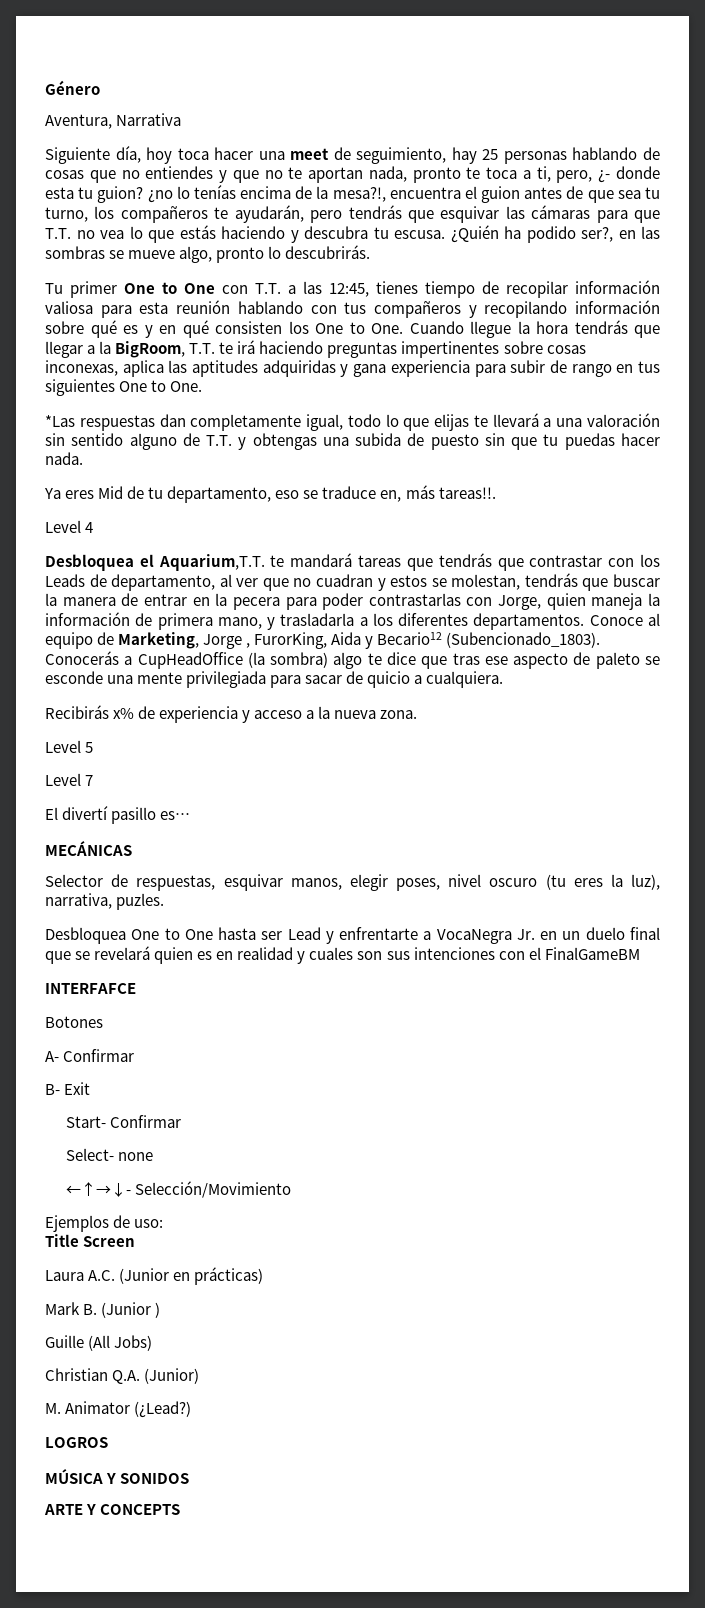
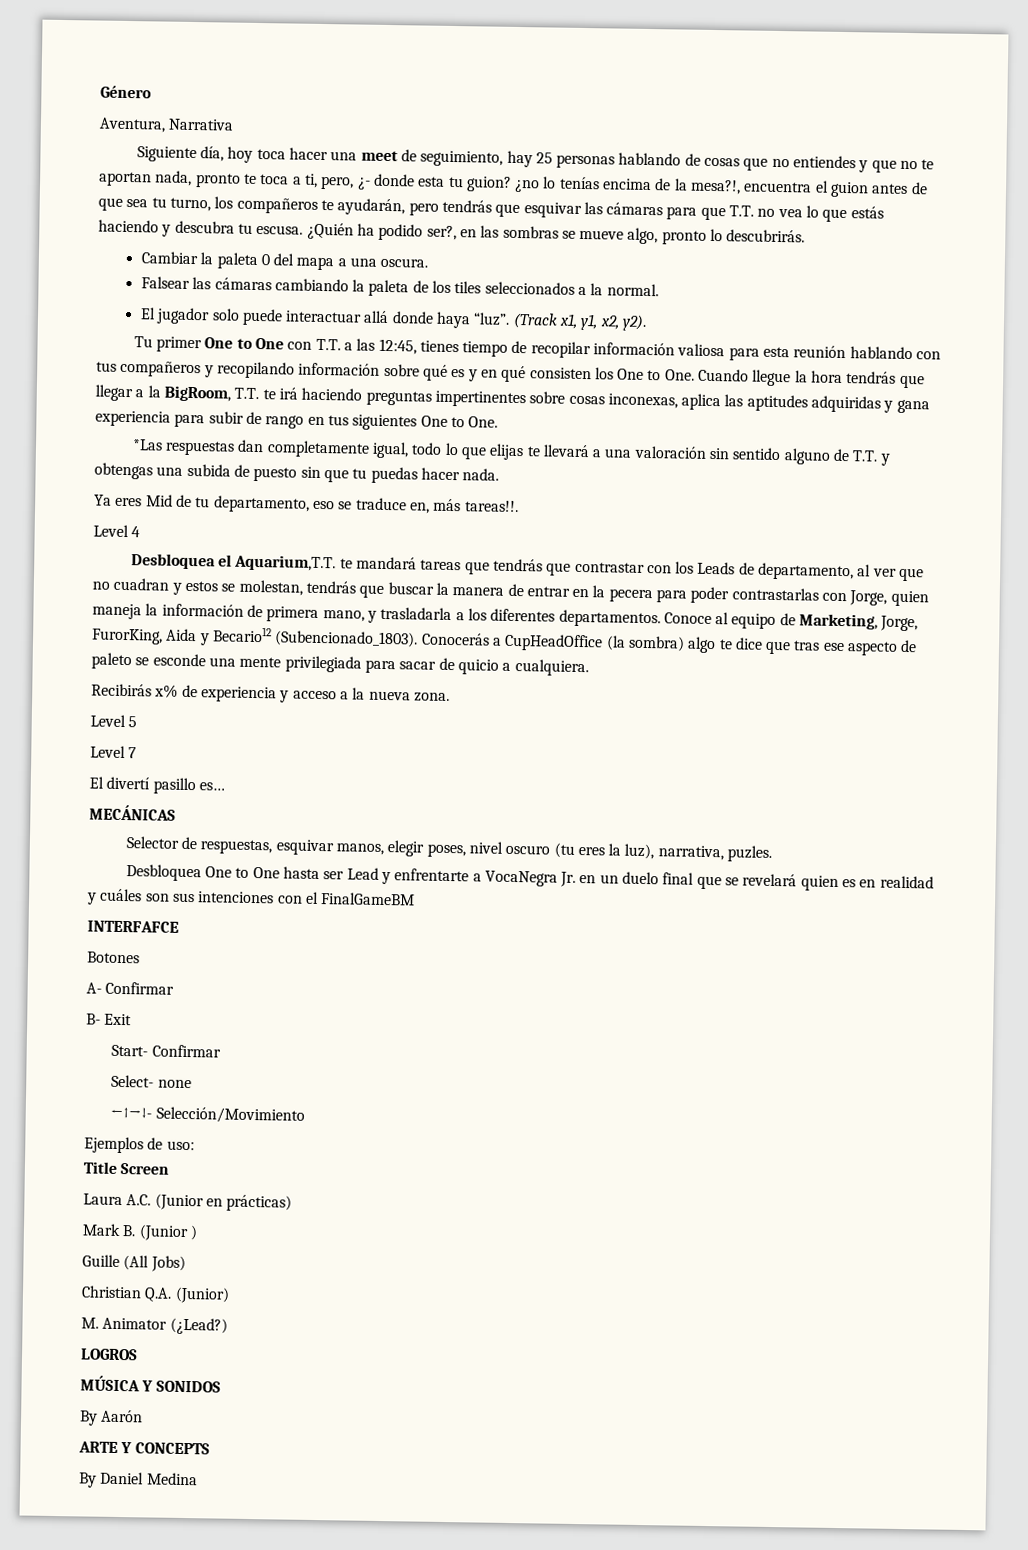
(371, 252) none -> [140,251,429,271] [140,276,659,297] [139,307,648,331] // Cambiar la paleta 0 del mapa a una oscura. // Falsear las cámaras cambiando la paleta de los tiles seleccionados a la normal. // El jugador solo puede interactuar allá donde haya “luz”. (Track x1, y1, x2, y2).
[203,634,251,649] Jorge , -> [880,615,919,632] Jorge,
[309,947,354,960] cuales -> [100,888,143,902] cuáles
(190, 1478) none -> [79,1409,144,1426] // By Aarón
(181, 1509) none -> [79,1471,198,1488] // By Daniel Medina

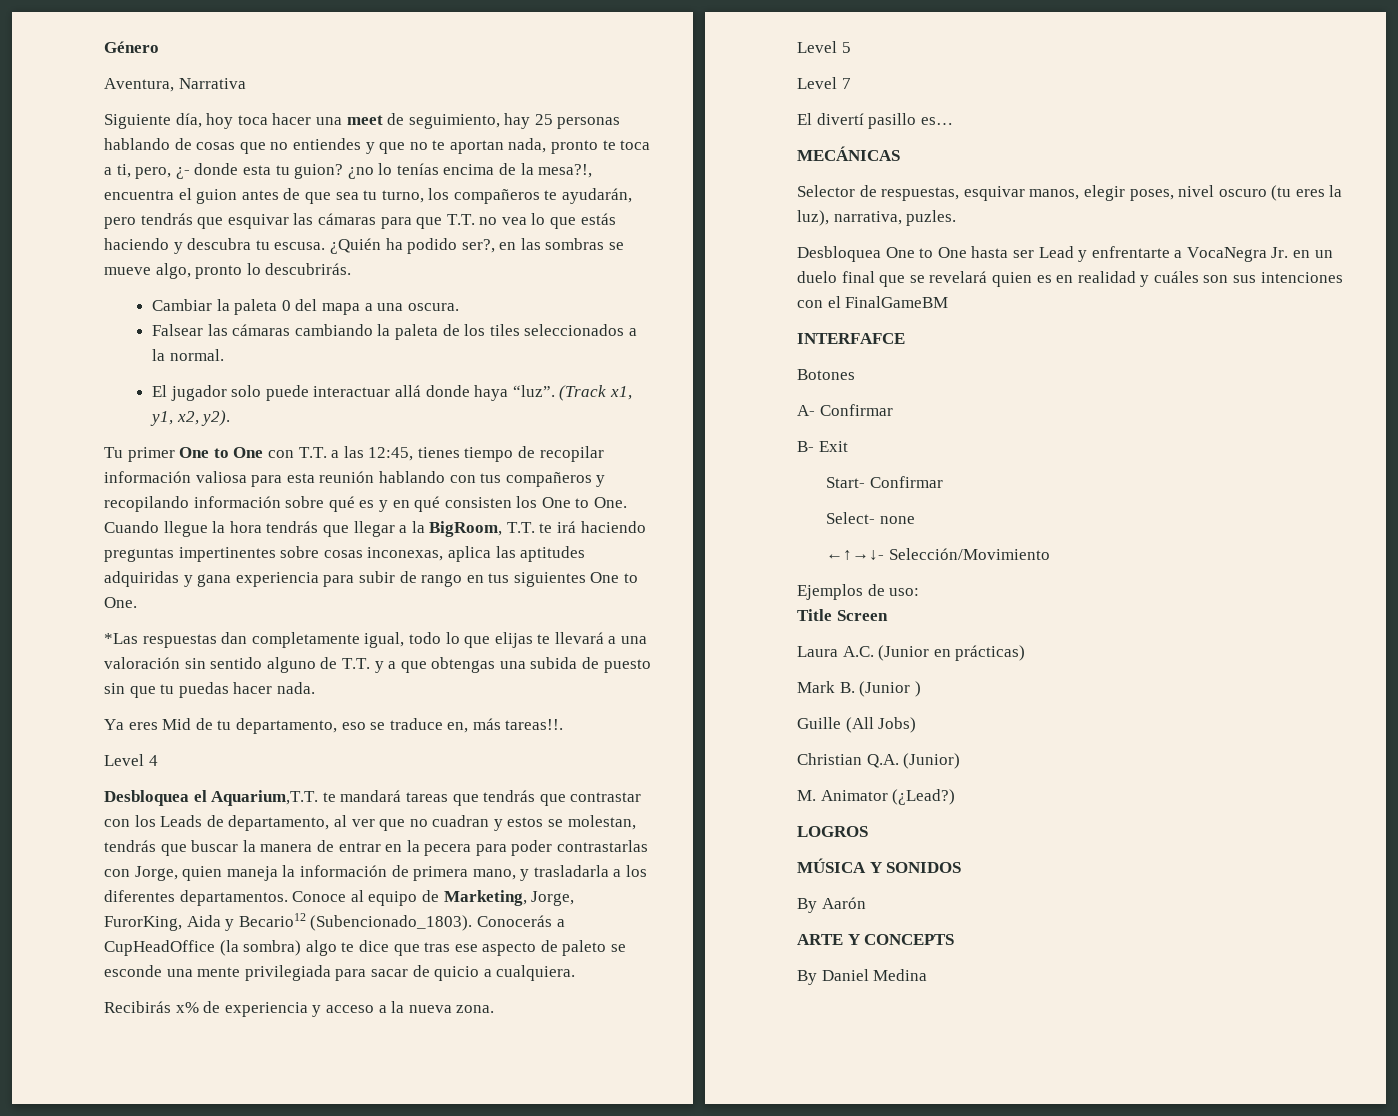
(890, 459) none -> [388,661,427,673] a que

